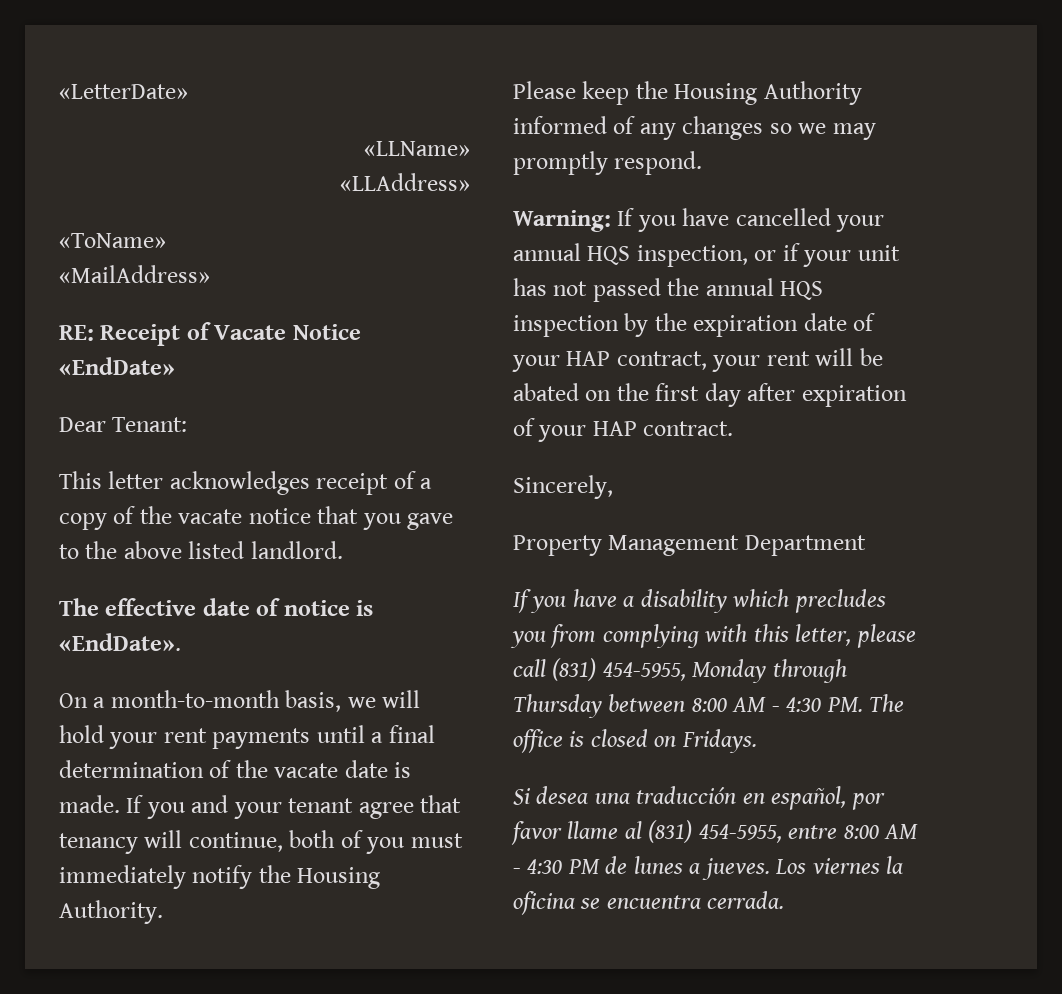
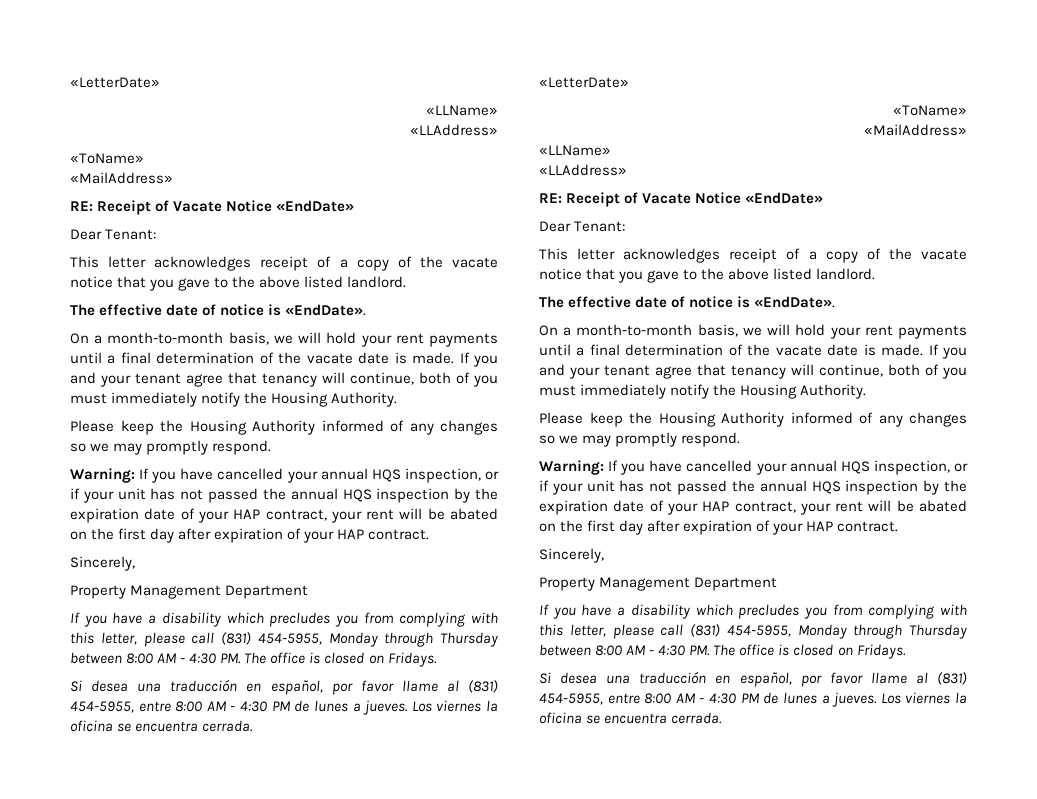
(785, 900) none -> [539,77,629,88] [893,105,967,116] [864,124,967,136] [539,145,611,156] [539,164,627,176] [539,192,824,207] [539,221,626,232] [539,248,967,263] [539,268,876,283] [539,296,836,308] [539,324,967,339] [539,344,967,359] [539,364,967,379] [539,384,867,399] [539,412,967,427] [539,432,741,447] [539,460,968,475] [539,480,967,495] [539,500,967,515] [539,520,899,535] [539,548,604,563] [539,577,778,591] [539,604,967,619] [539,624,967,639] [539,644,906,659] [539,671,968,687] [539,692,968,707] [539,712,723,724] // «LetterDate» // «ToName» // «MailAddress» // «LLName» // «LLAddress» // RE: Receipt of Vacate Notice «EndDate» // Dear Tenant: // This letter acknowledges receipt of a copy of the vacate notice that you gave to the above listed landlord. // The effective date of notice is «EndDate». // On a month-to-month basis, we will hold your rent payments until a final determination of the vacate date is made. If you and your tenant agree that tenancy will continue, both of you must immediately notify the Housing Authority. // Please keep the Housing Authority informed of any changes so we may promptly respond. // Warning: If you have cancelled your annual HQS inspection, or if your unit has not passed the annual HQS inspection by the expiration date of your HAP contract, your rent will be abated on the first day after expiration of your HAP contract. // Sincerely, // Property Management Department // If you have a disability which precludes you from complying with this letter, please call (831) 454-5955, Monday through Thursday between 8:00 AM - 4:30 PM. The office is closed on Fridays. // Si desea una traducción en español, por favor llame al (831) 454-5955, entre 8:00 AM - 4:30 PM de lunes a jueves. Los viernes la oficina se encuentra cerrada.

